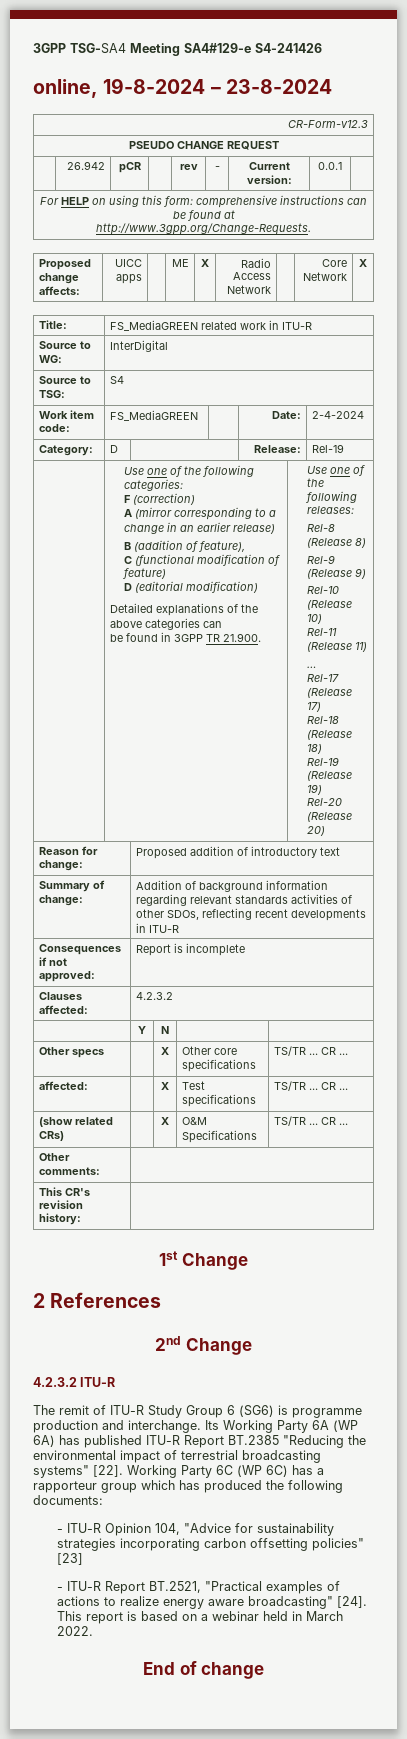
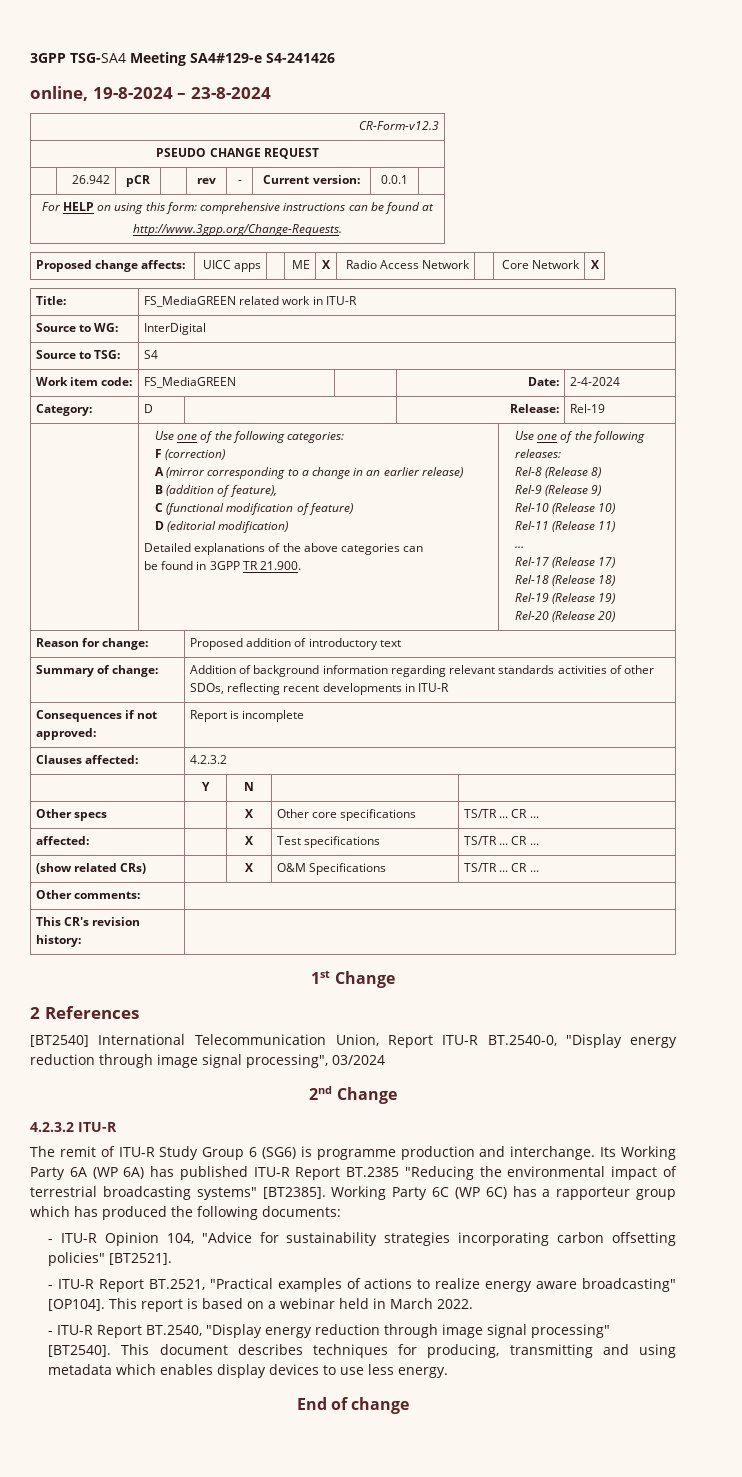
(162, 1300) none -> [30,1034,677,1048] [30,1054,385,1068] // [BT2540] International Telecommunication Union, Report ITU-R BT.2540-0, "Display energy reduction through image signal processing", 03/2024
[93,1465,123,1477] [22]. -> [262,1187,326,1199] [BT2385].
[56,1553,83,1565] [23] -> [109,1253,173,1265] [BT2521].
[336,1596,367,1608] [24]. -> [48,1299,106,1311] [OP104].
(93, 1631) none -> [48,1324,611,1338] [48,1344,676,1358] [48,1364,449,1378] // - ITU-R Report BT.2540, "Display energy reduction through image signal processing" [BT2540]. This document describes techniques for producing, transmitting and using metadata which enables display devices to use less energy.

